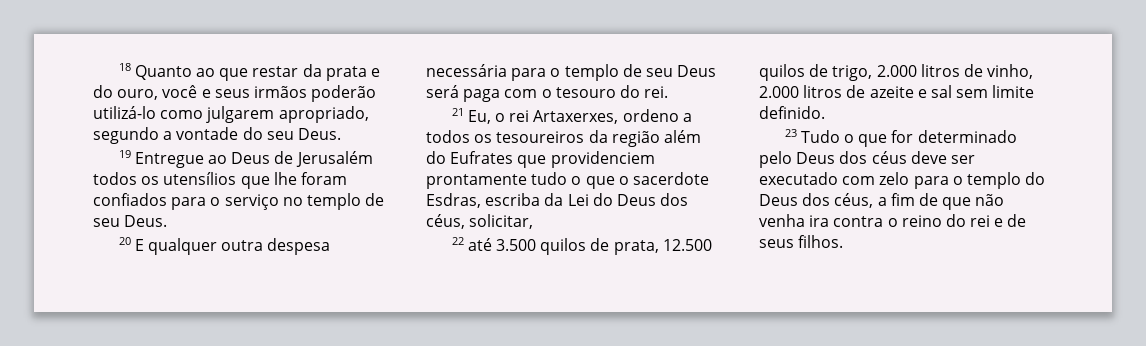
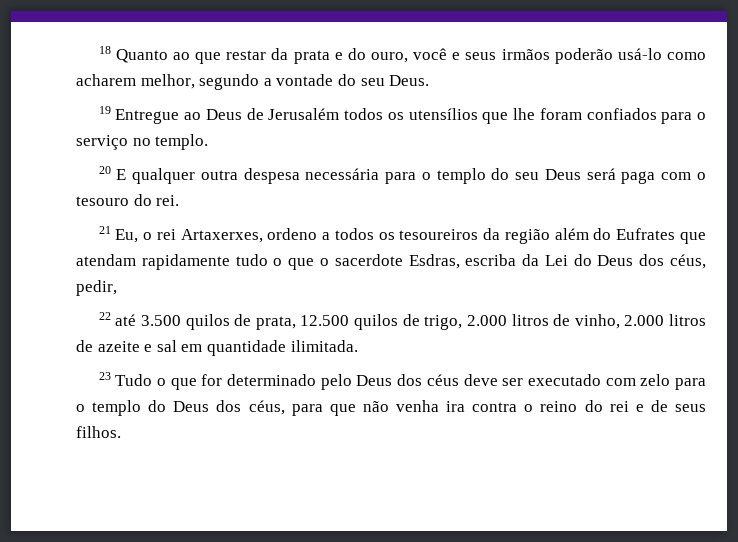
[93,106,369,123] utilizá-lo como julgarem apropriado, -> [617,48,706,60] [76,74,195,89] usá-lo como acharem melhor,
[306,193,385,210] [93,215,168,227] templo de seu Deus. -> [155,134,209,150] templo.
[622,64,642,77] de -> [491,168,510,180] do
[550,151,655,168] [426,174,527,189] providenciem prontamente -> [76,254,230,270] atendam rapidamente
[469,214,534,229] solicitar, -> [76,280,117,296] pedir,
[956,85,1035,98] [759,106,825,119] sem limite definido. -> [181,340,358,356] em quantidade ilimitada.
[877,193,938,206] a fim de -> [291,404,323,416] para

